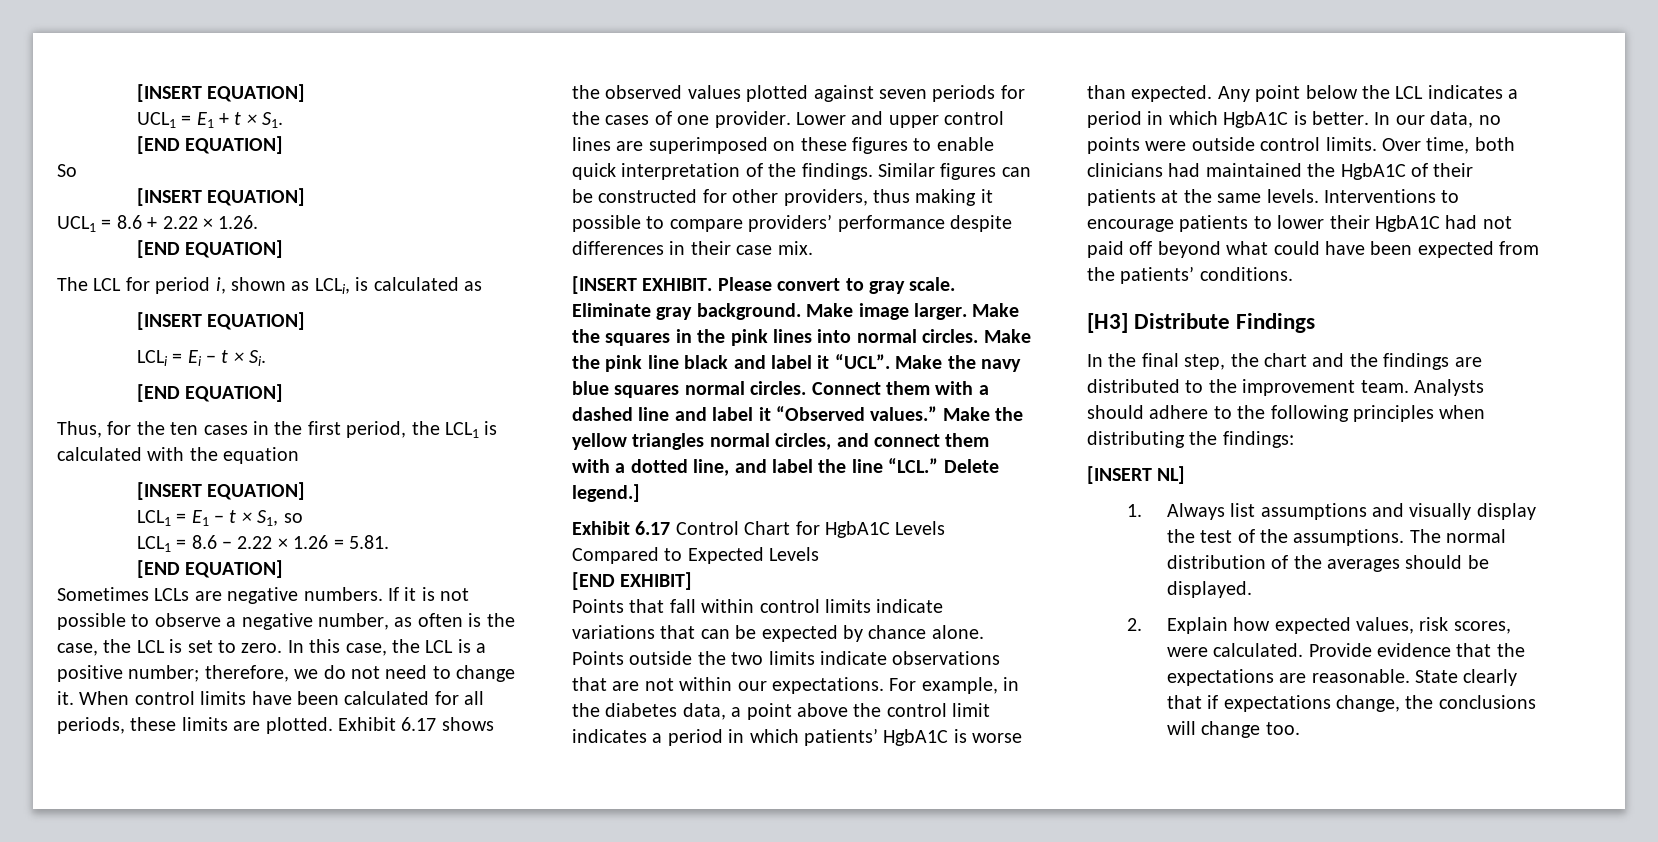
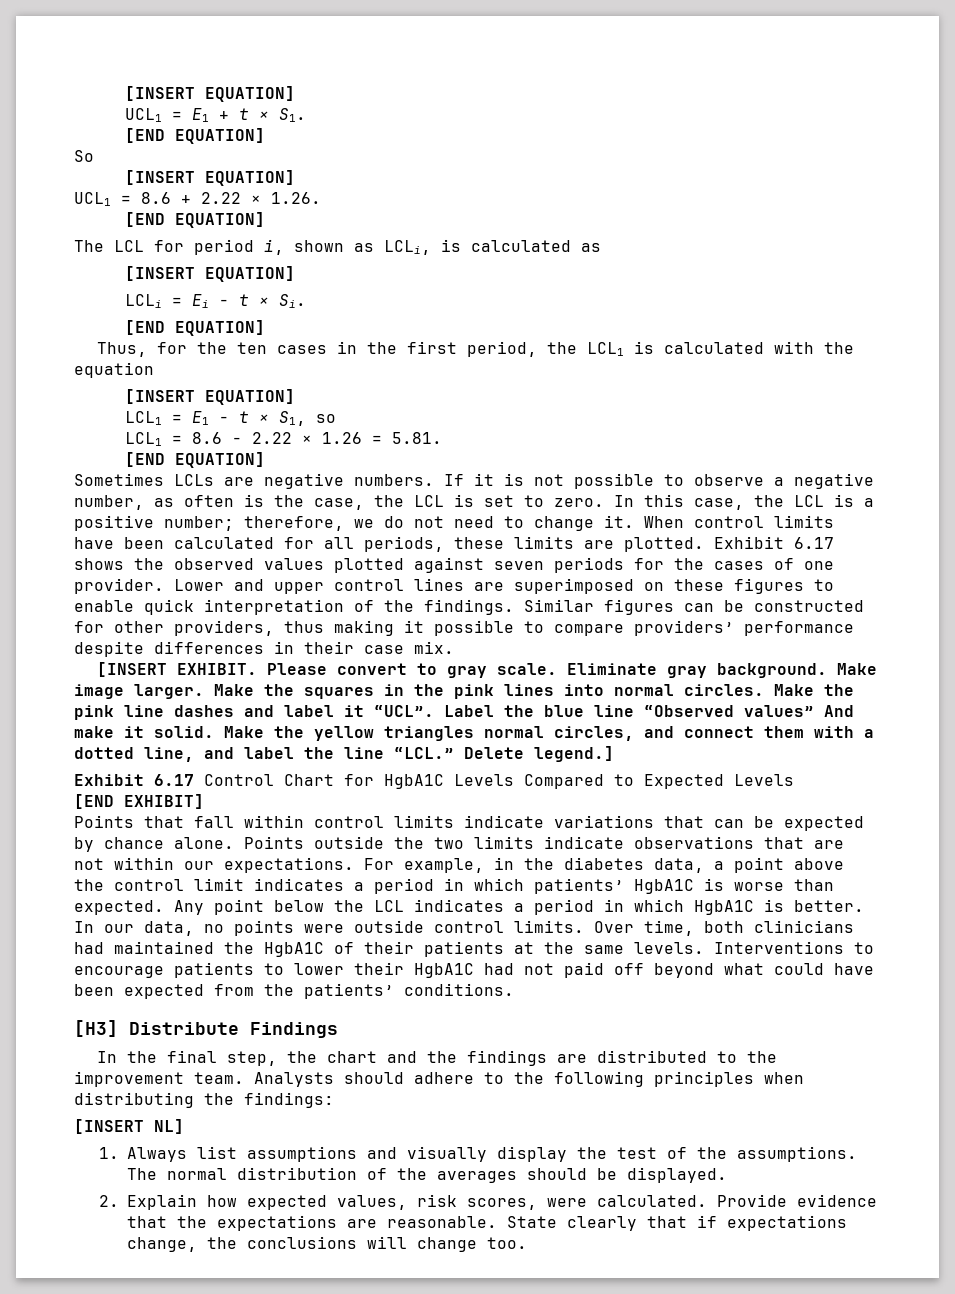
[684,355,729,369] black -> [174,705,234,717] dashes
[895,355,1021,372] [572,381,989,398] [572,406,938,421] Make the navy blue squares normal circles. Connect them with a dashed line and label it “Observed values.” -> [444,705,854,717] [74,726,214,738] Label the blue line “Observed values” And make it solid.

